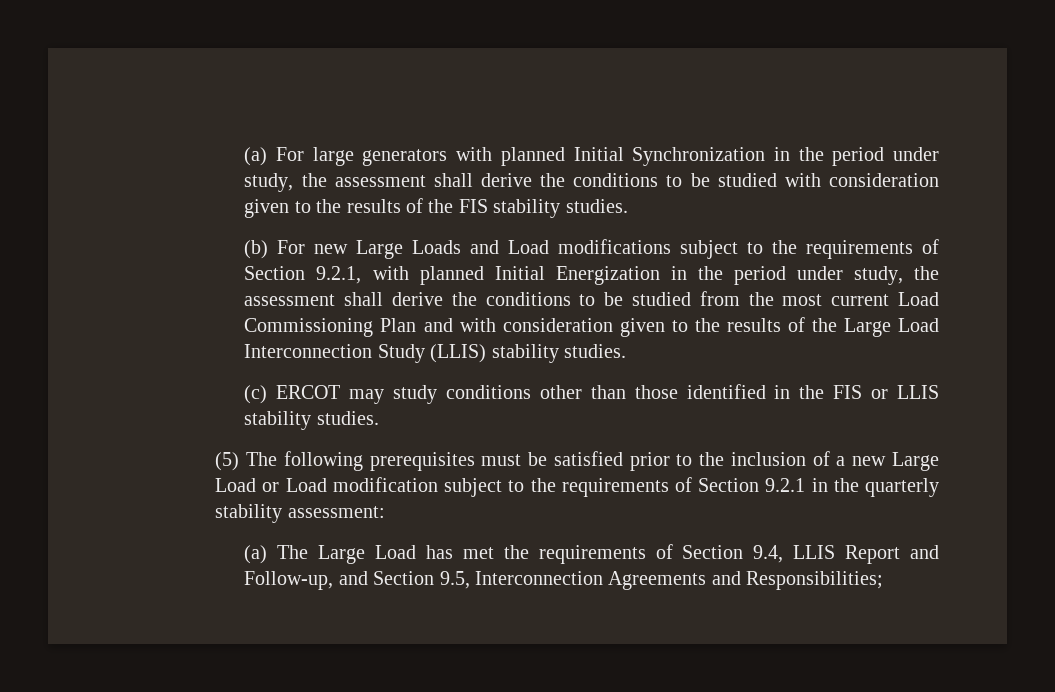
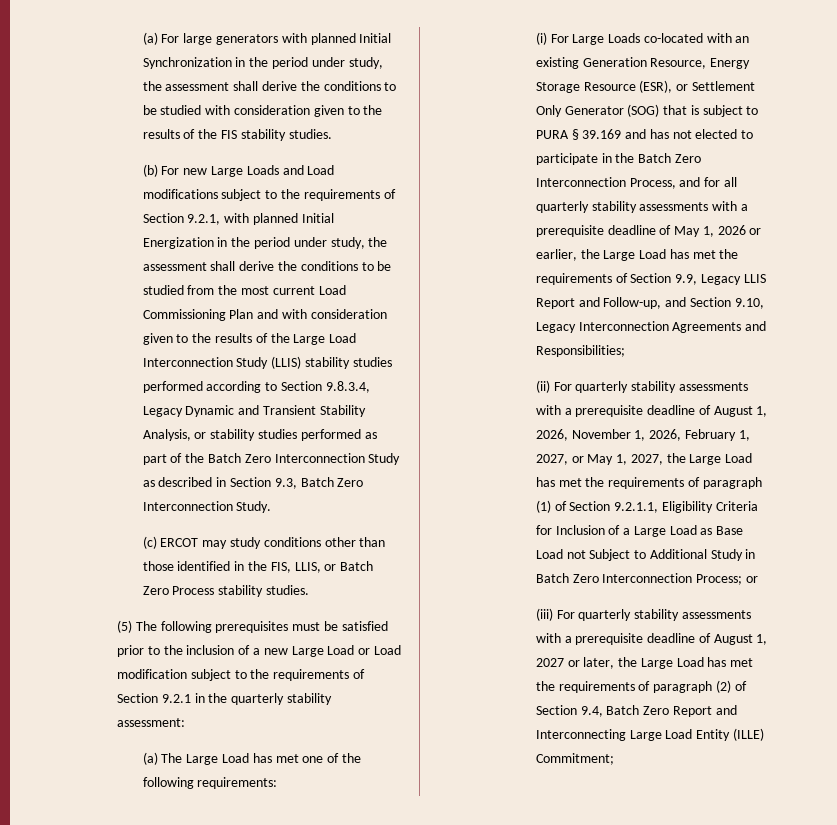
[564,344,627,358] studies. -> [352,357,392,367] [142,381,370,393] [142,405,366,417] [142,429,377,441] [142,453,401,465] [142,477,364,489] [142,501,272,513] studies performed according to Section 9.8.3.4, Legacy Dynamic and Transient Stability Analysis, or stability studies performed as part of the Batch Zero Interconnection Study as described in Section 9.3, Batch Zero Interconnection Study.
[833,385,940,399] FIS or LLIS -> [270,561,374,573] [142,586,215,595] FIS, LLIS, or Batch Zero Process
[503,544,784,564] the requirements of Section 9.4, -> [302,753,361,763] [142,777,278,789] [535,32,750,45] [535,57,751,69] [535,80,755,93] [535,104,759,117] [535,129,754,140] [535,153,701,165] [535,177,737,189] [535,201,748,213] [535,225,762,237] [535,249,739,261] [535,273,741,285] one of the following requirements: // (i) For Large Loads co-located with an existing Generation Resource, Energy Storage Resource (ESR), or Settlement Only Generator (SOG) that is subject to PURA § 39.169 and has not elected to participate in the Batch Zero Interconnection Process, and for all quarterly stability assessments with a prerequisite deadline of May 1, 2026 or earlier, the Large Load has met the requirements of Section 9.9, Legacy
[439,571,470,589] 9.5, -> [734,298,764,309] [535,322,576,333] 9.10, Legacy
(884, 580) none -> [535,380,748,393] [535,405,768,417] [535,429,750,441] [535,453,753,465] [535,477,762,489] [535,500,758,513] [535,525,744,537] [535,549,756,561] [535,573,758,585] [535,608,751,621] [535,633,768,645] [535,657,754,669] [535,680,747,693] [535,705,737,717] [535,728,764,741] [535,753,614,765] // (ii) For quarterly stability assessments with a prerequisite deadline of August 1, 2026, November 1, 2026, February 1, 2027, or May 1, 2027, the Large Load has met the requirements of paragraph (1) of Section 9.2.1.1, Eligibility Criteria for Inclusion of a Large Load as Base Load not Subject to Additional Study in Batch Zero Interconnection Process; or // (iii) For quarterly stability assessments with a prerequisite deadline of August 1, 2027 or later, the Large Load has met the requirements of paragraph (2) of Section 9.4, Batch Zero Report and Interconnecting Large Load Entity (ILLE) Commitment;

